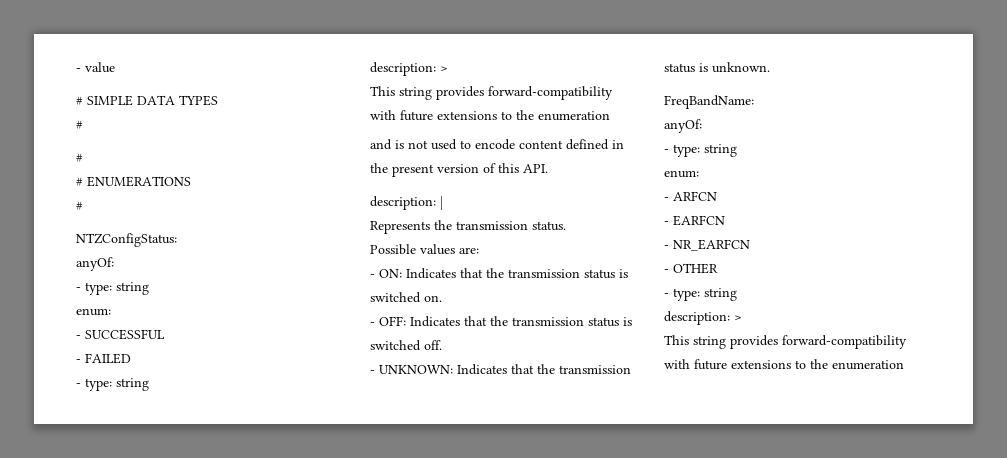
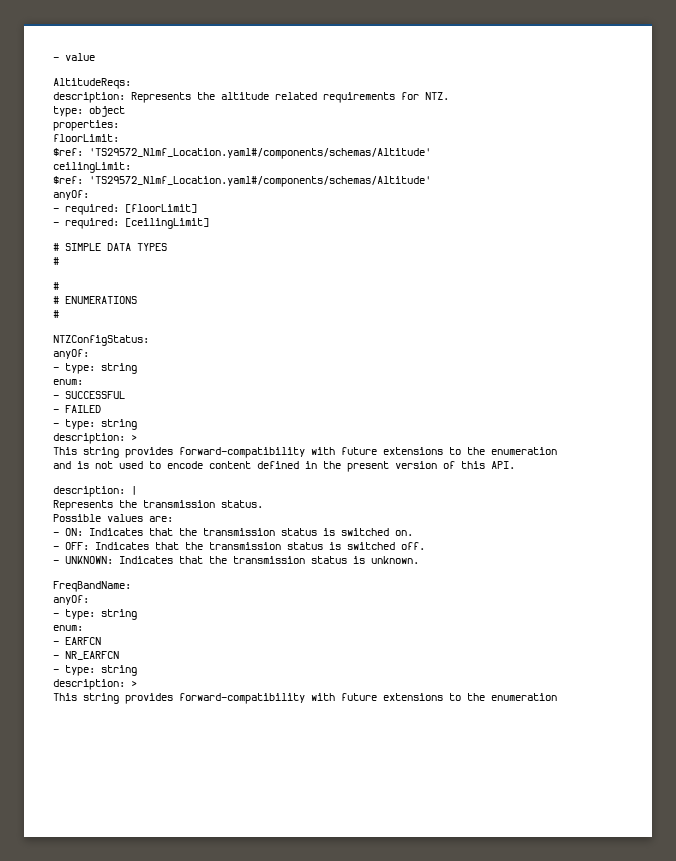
(115, 67) none -> [53,78,131,89] [53,92,449,103] [53,106,125,117] [53,120,119,131] [53,134,119,142] [53,148,431,159] [53,162,131,173] [53,176,431,187] [53,190,89,200] [53,204,197,215] [53,218,209,229] // AltitudeReqs: // description: Represents the altitude related requirements for NTZ. // type: object // properties: // floorLimit: // $ref: 'TS29572_Nlmf_Location.yaml#/components/schemas/Altitude' // ceilingLimit: // $ref: 'TS29572_Nlmf_Location.yaml#/components/schemas/Altitude' // anyOf: // - required: [floorLimit] // - required: [ceilingLimit]
[664,191,717,201] // - ARFCN -> (83, 628) none
[664,263,718,274] // - OTHER -> (119, 655) none

